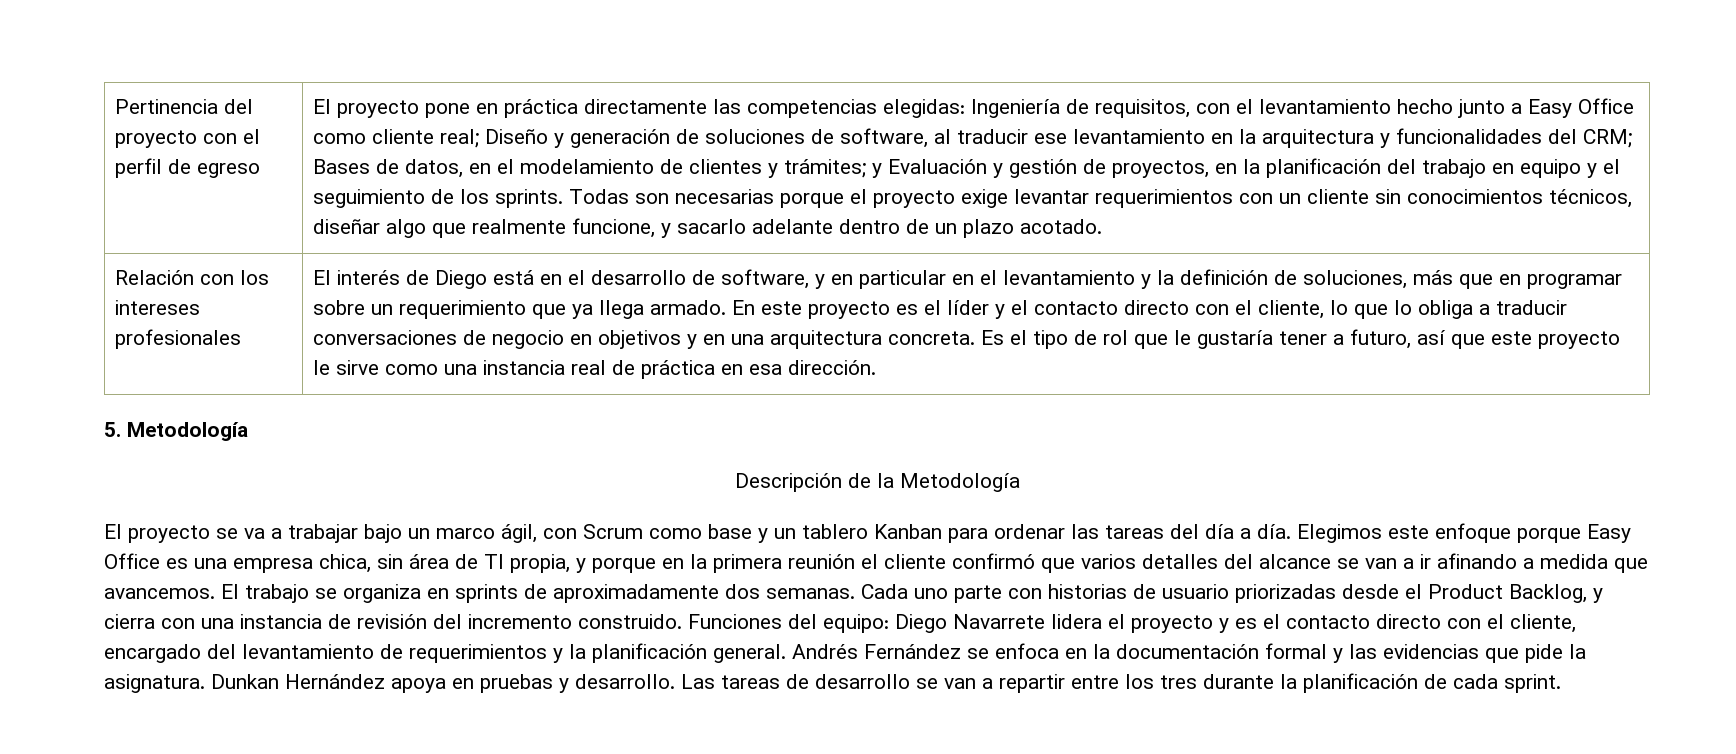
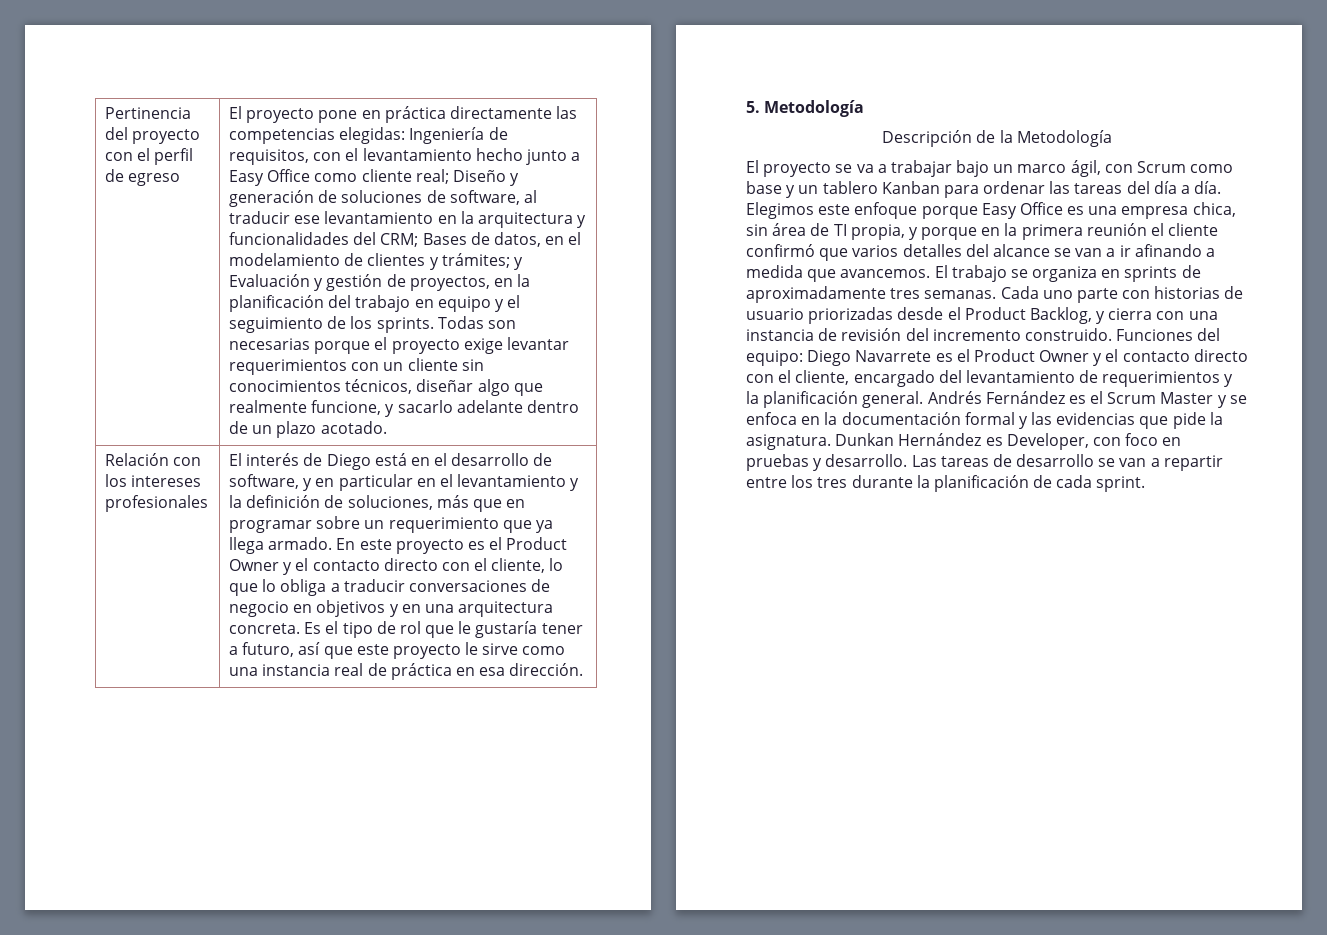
[947,300,990,315] líder -> [506,537,568,550] [228,559,279,571] Product Owner
[725,584,760,599] dos -> [890,288,921,299] tres
[1051,614,1257,633] lidera el proyecto y es -> [935,349,1103,366] es el Product Owner y
(961, 651) none -> [1068,391,1227,408] es el Scrum Master y
[391,678,446,693] apoya -> [985,433,1159,450] es Developer, con foco

